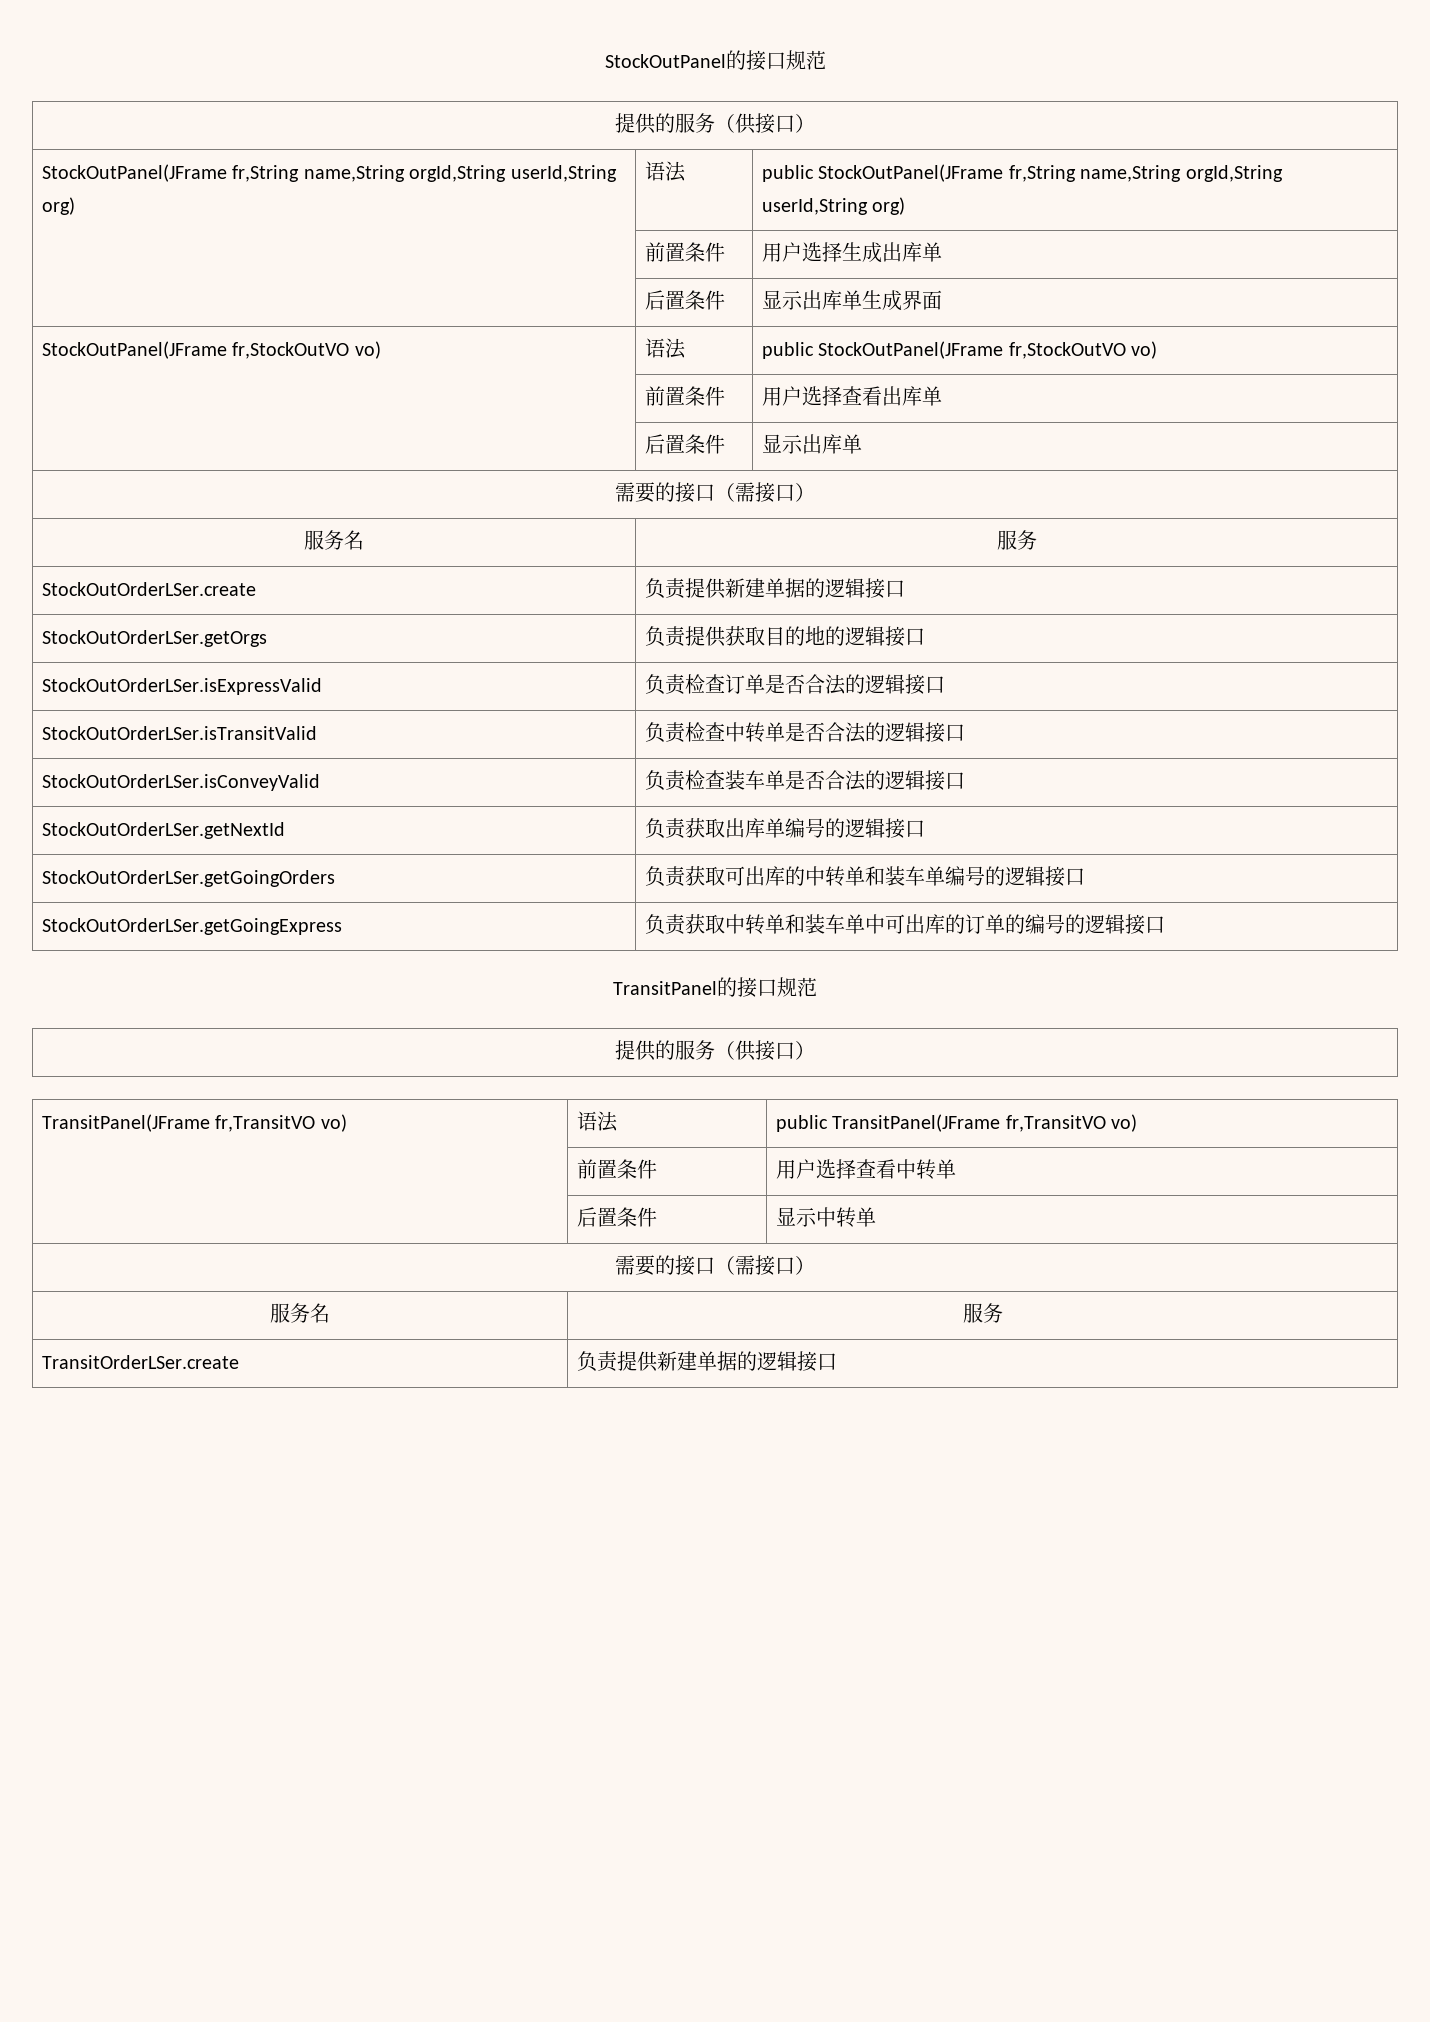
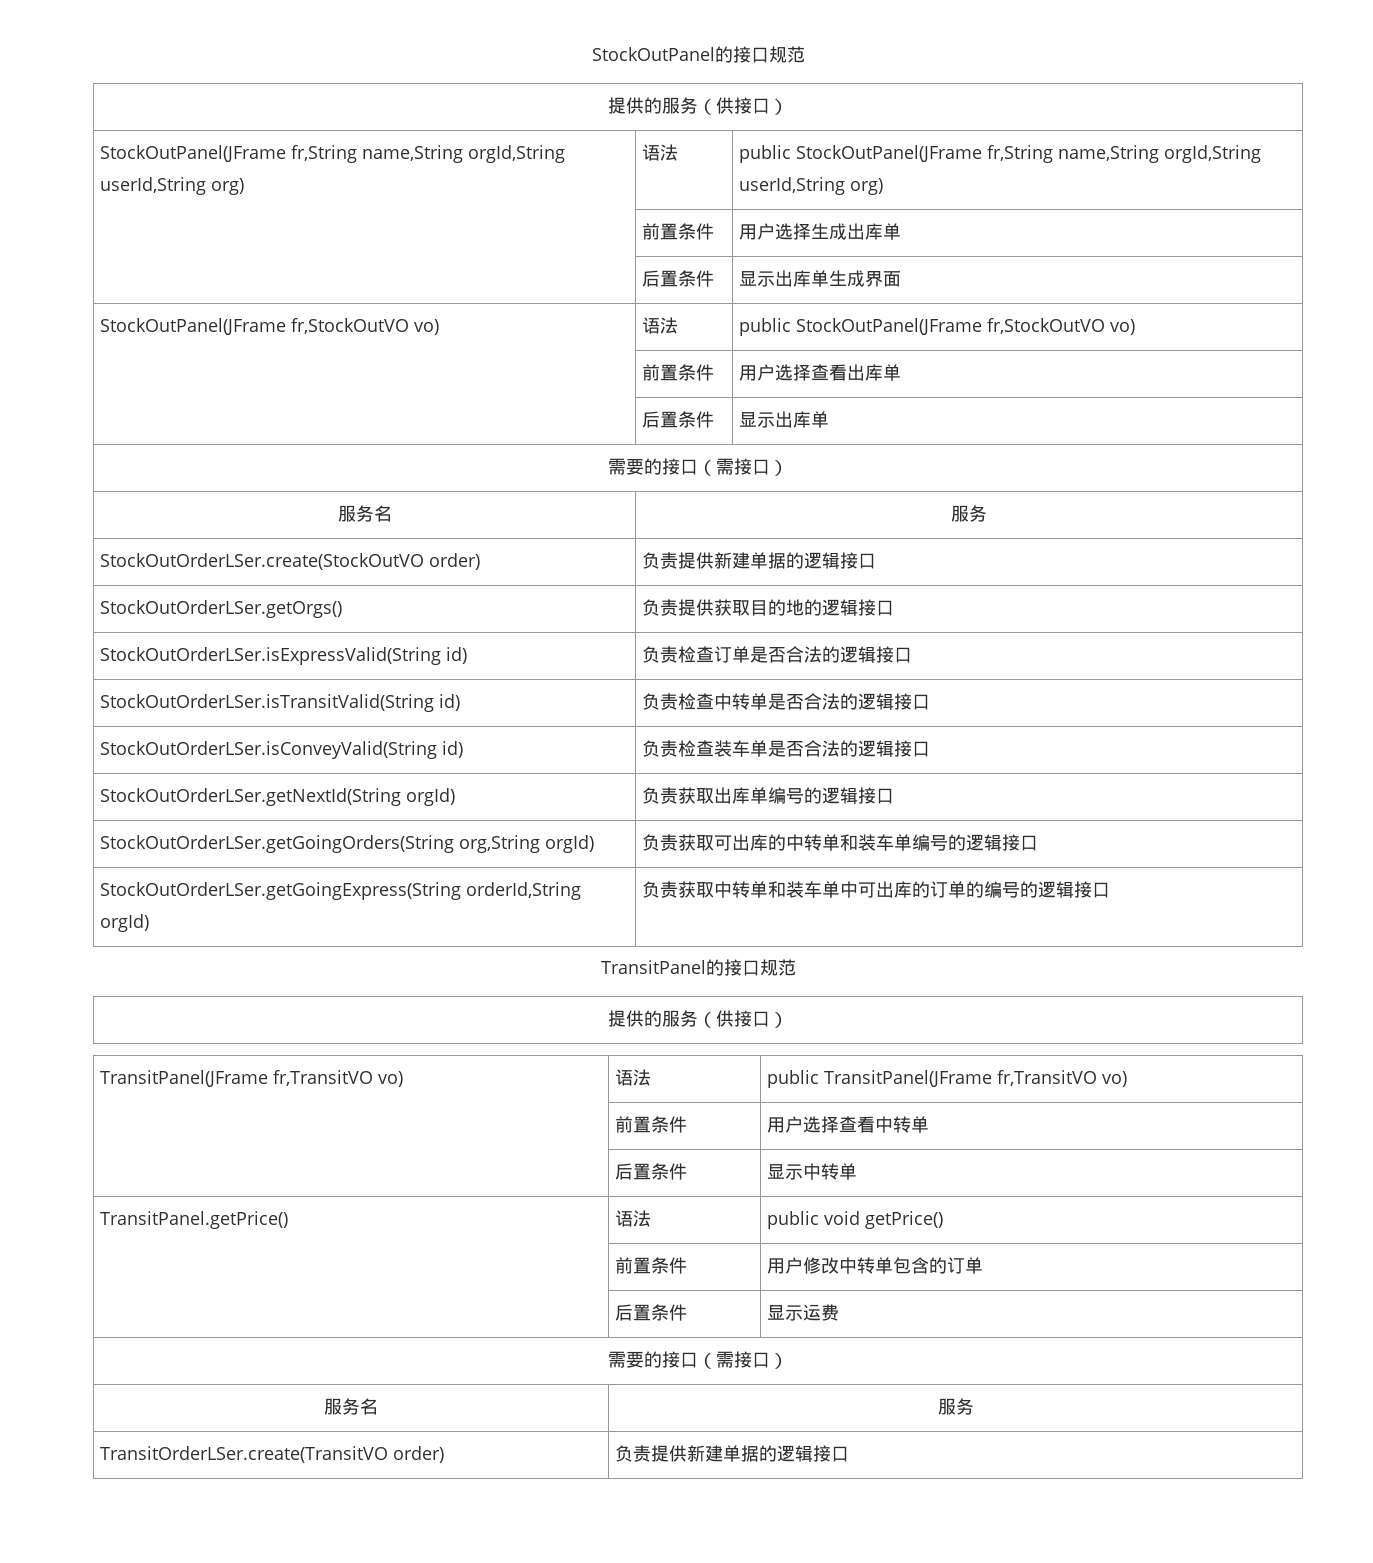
[42,582,257,596] StockOutOrderLSer.create -> [100,553,481,570] StockOutOrderLSer.create(StockOutVO order)
[42,630,268,647] StockOutOrderLSer.getOrgs -> [100,600,343,618] StockOutOrderLSer.getOrgs()
[42,678,323,695] StockOutOrderLSer.isExpressValid -> [100,647,468,665] StockOutOrderLSer.isExpressValid(String id)
[42,726,318,740] StockOutOrderLSer.isTransitValid -> [100,694,461,712] StockOutOrderLSer.isTransitValid(String id)
[42,774,321,791] StockOutOrderLSer.isConveyValid -> [100,741,464,759] StockOutOrderLSer.isConveyValid(String id)
[42,822,286,839] StockOutOrderLSer.getNextId -> [100,788,456,806] StockOutOrderLSer.getNextId(String orgId)
[42,870,336,887] StockOutOrderLSer.getGoingOrders -> [100,835,595,853] StockOutOrderLSer.getGoingOrders(String org,String orgId)
[42,918,343,935] StockOutOrderLSer.getGoingExpress -> [100,882,582,900] [100,914,150,932] StockOutOrderLSer.getGoingExpress(String orderId,String orgId)
[615,1255,815,1276] [270,1303,330,1323] [962,1303,1003,1323] [42,1355,240,1369] // 需要的接口（需接口） // 服务名 | 服务 // TransitOrderLSer.create -> [100,1211,289,1229] [615,1210,652,1227] [767,1211,944,1229] [615,1257,688,1274] [767,1257,984,1274] [615,1304,688,1321] [767,1304,840,1321] [608,1351,788,1369] [324,1398,378,1415] [937,1398,974,1415] [100,1446,445,1463] // TransitPanel.getPrice() | 语法 | public void getPrice() // | 前置条件 | 用户修改中转单包含的订单 // | 后置条件 | 显示运费 // 需要的接口（需接口） // 服务名 | 服务 // TransitOrderLSer.create(TransitVO order)

